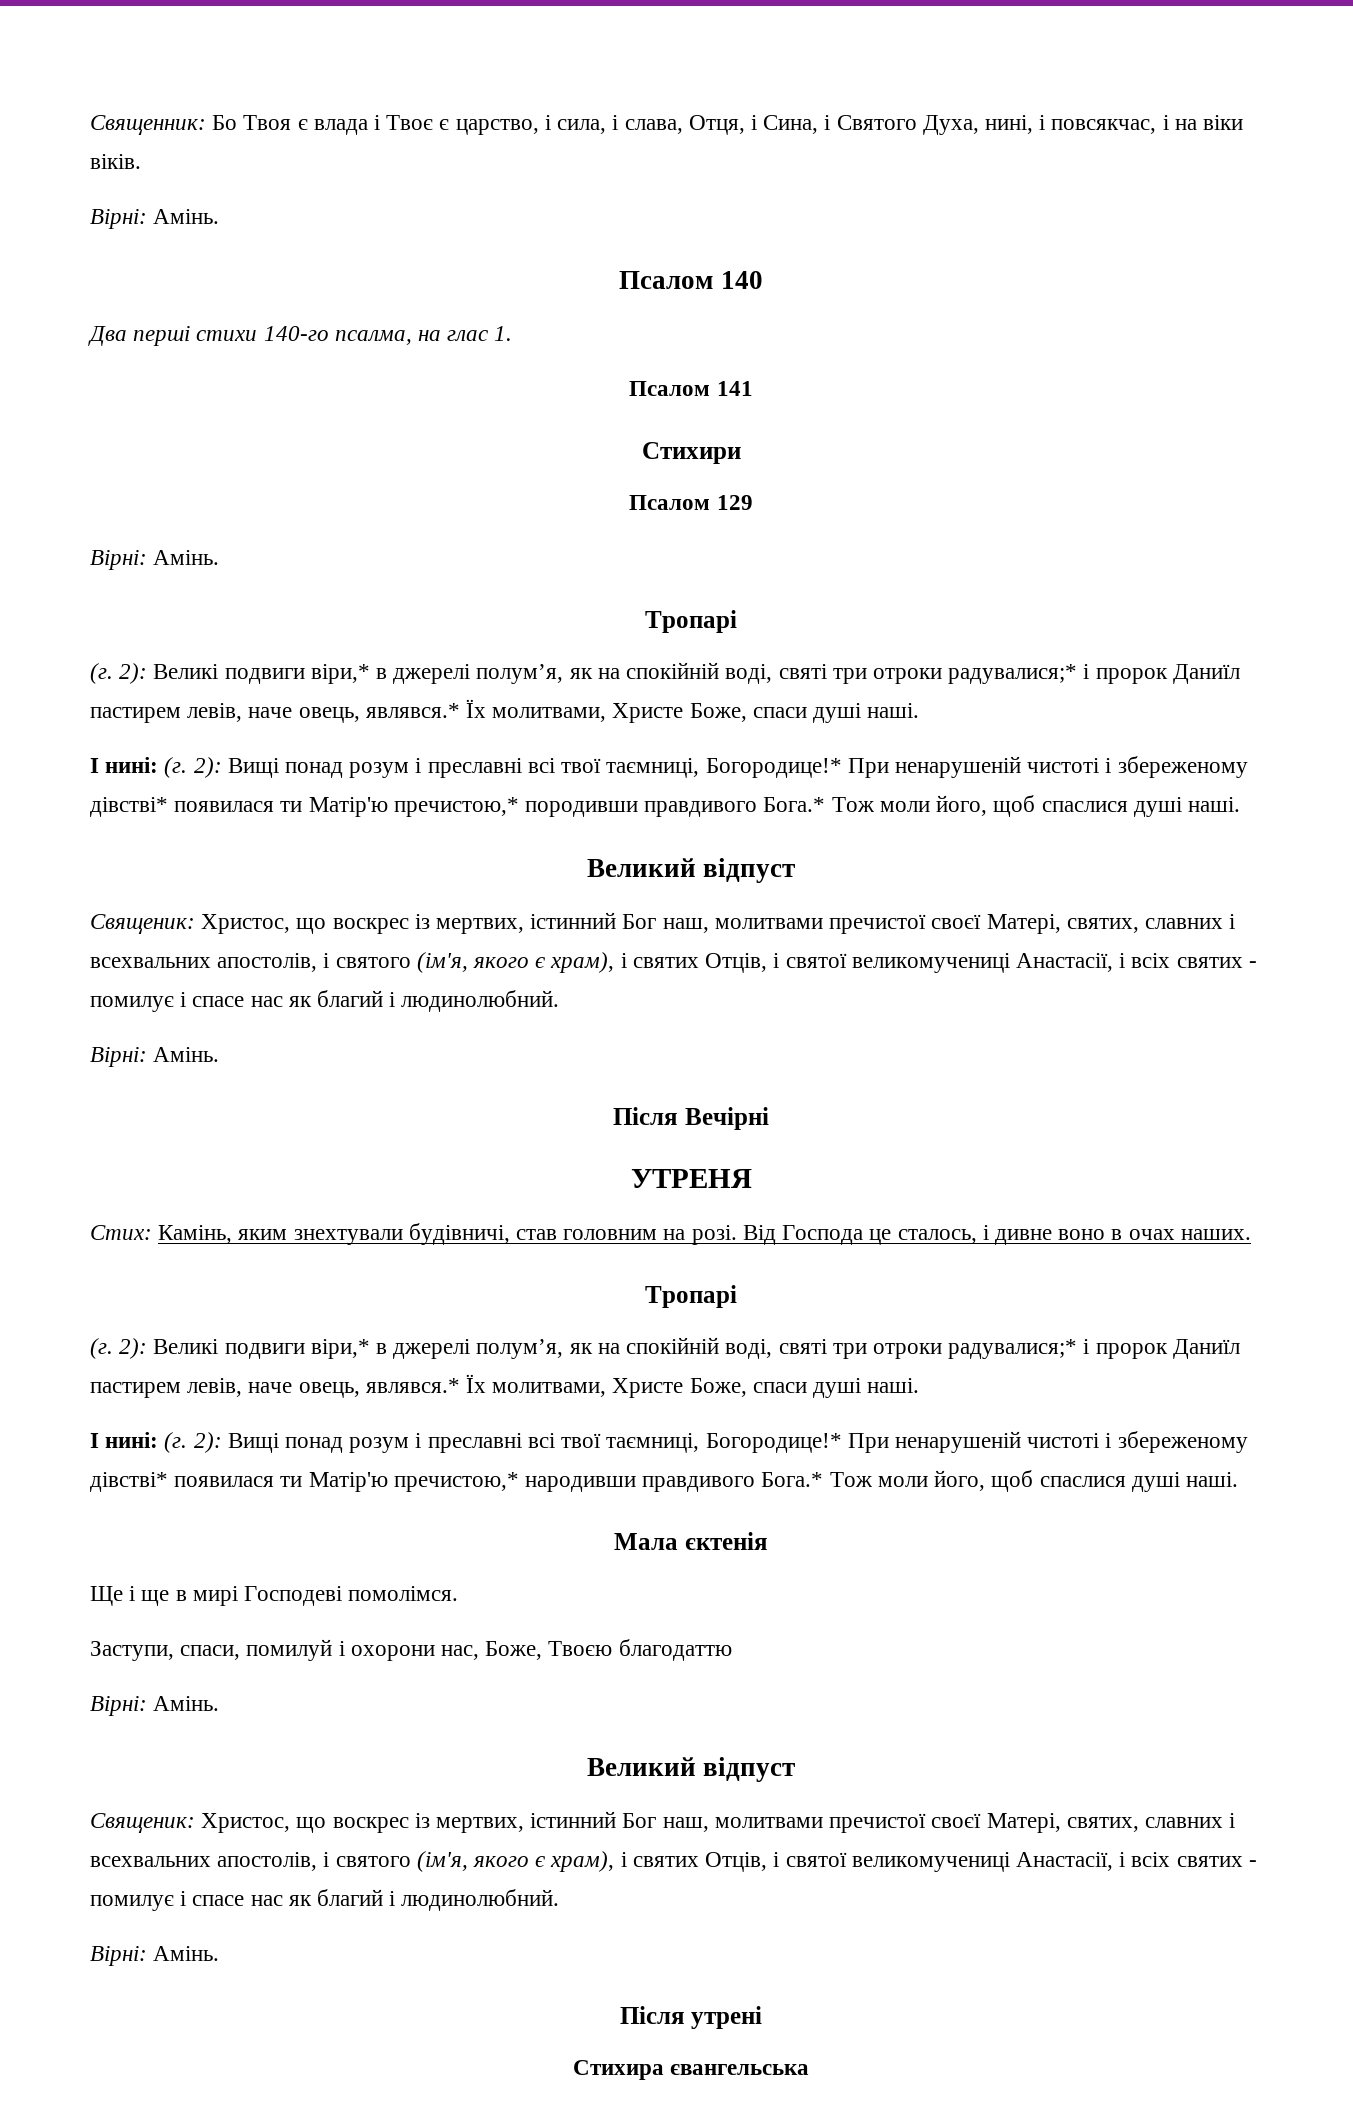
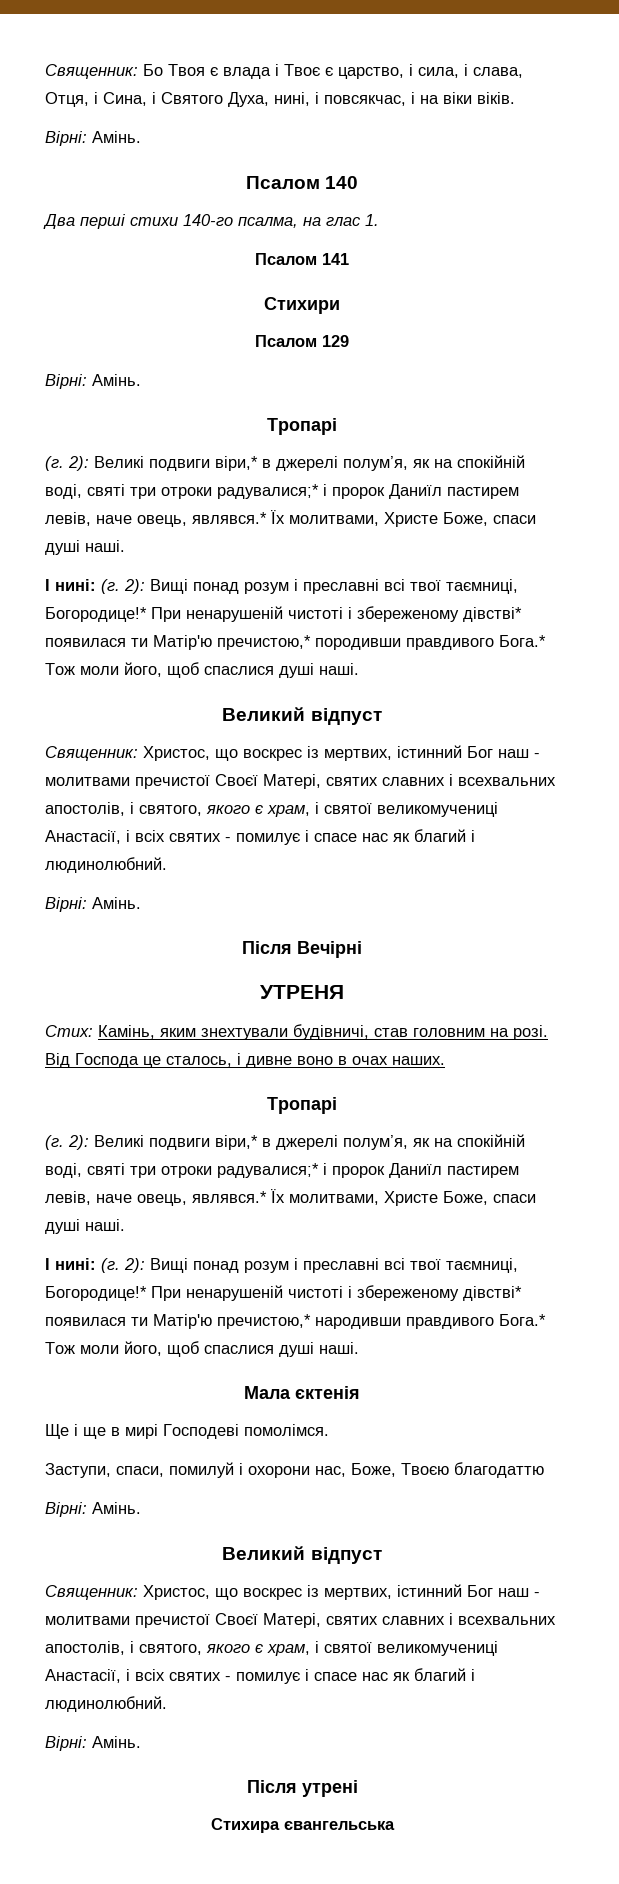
[90,912,1236,934] [90,952,768,973] Священик: Христос, що воскрес із мертвих, істинний Бог наш, молитвами пречистої своєї Матері, святих, славних і всехвальних апостолів, і святого (ім'я, якого є храм), і святих Отців, -> [45,745,540,761] [45,774,556,789] [45,802,310,817] Священник: Христос, що воскрес із мертвих, істинний Бог наш - молитвами пречистої Своєї Матері, святих славних і всехвальних апостолів, і святого, якого є храм,
[90,1811,1236,1833] [90,1851,768,1872] Священик: Христос, що воскрес із мертвих, істинний Бог наш, молитвами пречистої своєї Матері, святих, славних і всехвальних апостолів, і святого (ім'я, якого є храм), і святих Отців, -> [45,1584,540,1600] [45,1613,556,1628] [45,1641,310,1656] Священник: Христос, що воскрес із мертвих, істинний Бог наш - молитвами пречистої Своєї Матері, святих славних і всехвальних апостолів, і святого, якого є храм,

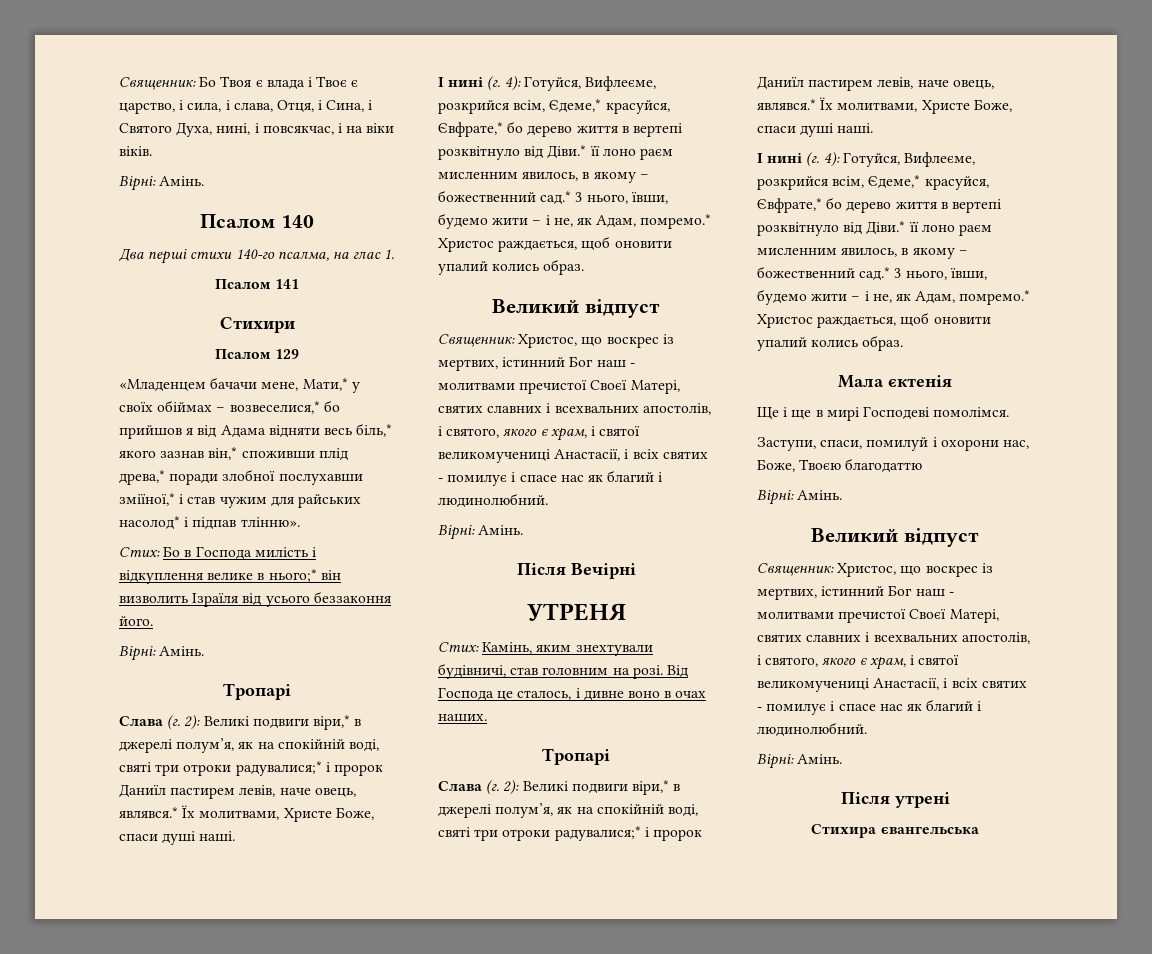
(349, 341) none -> [119,377,360,393] [119,400,340,414] [119,423,393,439] [119,447,348,461] [119,469,363,485] [119,493,361,508] [119,516,300,530] [119,546,316,560] [119,569,341,584] [119,591,391,607] [119,616,153,626] // «Младенцем бачачи мене, Мати,* у своїх обіймах – возвеселися,* бо прийшов я від Адама відняти весь біль,* якого зазнав він,* споживши плід древа,* поради злобної послухавши зміїної,* і став чужим для райських насолод* і підпав тлінню». // Стих: Бо в Господа милість і відкуплення велике в нього;* він визволить Ізраїля від усього беззаконня його.
(337, 426) none -> [119,716,163,726] Слава
[55,579,518,594] [45,606,522,622] [45,635,546,650] [45,662,359,678] нині: (г. 2): Вищі понад розум і преславні всі твої таємниці, Богородице!* При ненарушеній чистоті і збереженому дівстві* появилася ти Матір'ю пречистою,* породивши правдивого Бога.* Тож моли його, щоб спаслися душі наші. -> [448,76,656,91] [438,99,670,114] [438,121,682,137] [438,145,673,160] [438,172,649,183] [438,190,668,205] [438,213,712,229] [438,236,672,252] [438,259,585,275] нині (г. 4): Готуйся, Вифлеєме, розкрийся всім, Єдеме,* красуйся, Євфрате,* бо дерево життя в вертепі розквітнуло від Діви.* її лоно раєм мисленним явилось, в якому – божественний сад.* 3 нього, ївши, будемо жити – і не, як Адам, помремо.* Христос раждається, щоб оновити упалий колись образ.
(337, 1105) none -> [438,781,482,791] Слава
[55,1258,518,1273] [45,1285,522,1301] [45,1314,546,1329] [45,1341,359,1357] нині: (г. 2): Вищі понад розум і преславні всі твої таємниці, Богородице!* При ненарушеній чистоті і збереженому дівстві* появилася ти Матір'ю пречистою,* народивши правдивого Бога.* Тож моли його, щоб спаслися душі наші. -> [767,152,975,167] [757,175,989,190] [757,197,1001,213] [757,221,992,236] [757,248,968,259] [757,266,987,281] [757,289,1031,305] [757,312,991,328] [757,335,904,351] нині (г. 4): Готуйся, Вифлеєме, розкрийся всім, Єдеме,* красуйся, Євфрате,* бо дерево життя в вертепі розквітнуло від Діви.* її лоно раєм мисленним явилось, в якому – божественний сад.* 3 нього, ївши, будемо жити – і не, як Адам, помремо.* Христос раждається, щоб оновити упалий колись образ.

